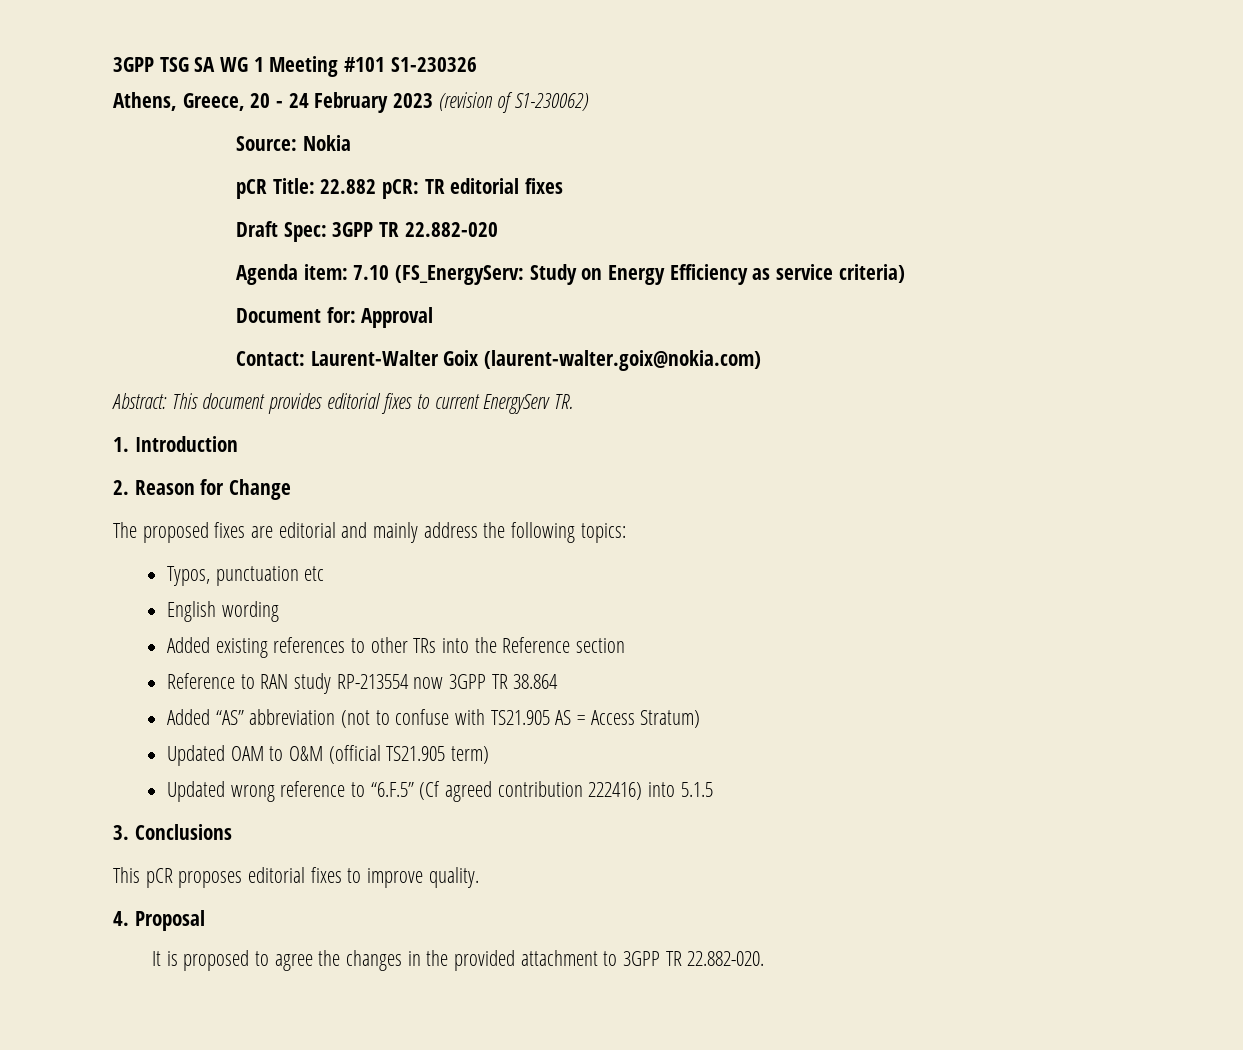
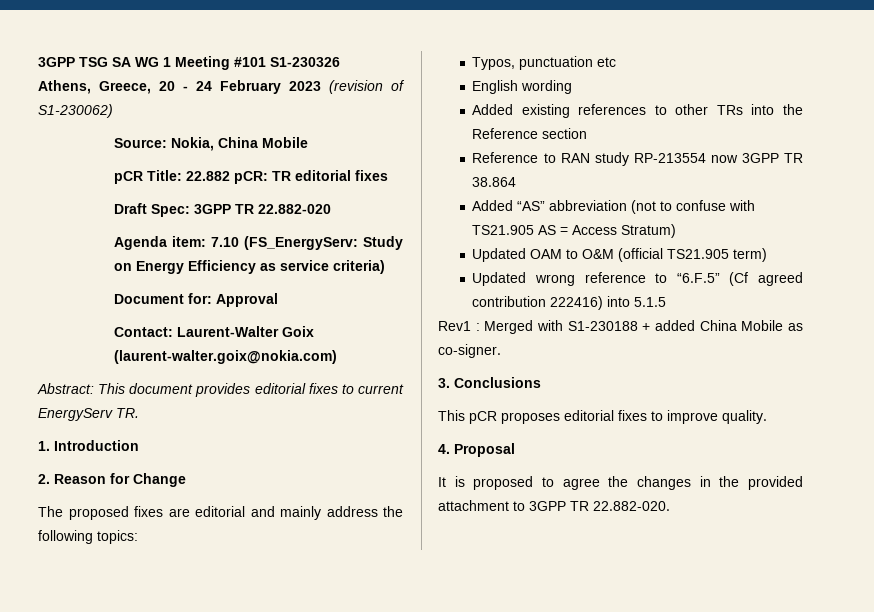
[302,135,351,151] Nokia -> [171,137,309,151] Nokia, China Mobile
(713, 789) none -> [438,320,803,334] [438,344,501,358] // Rev1 : Merged with S1-230188 + added China Mobile as co-signer.

